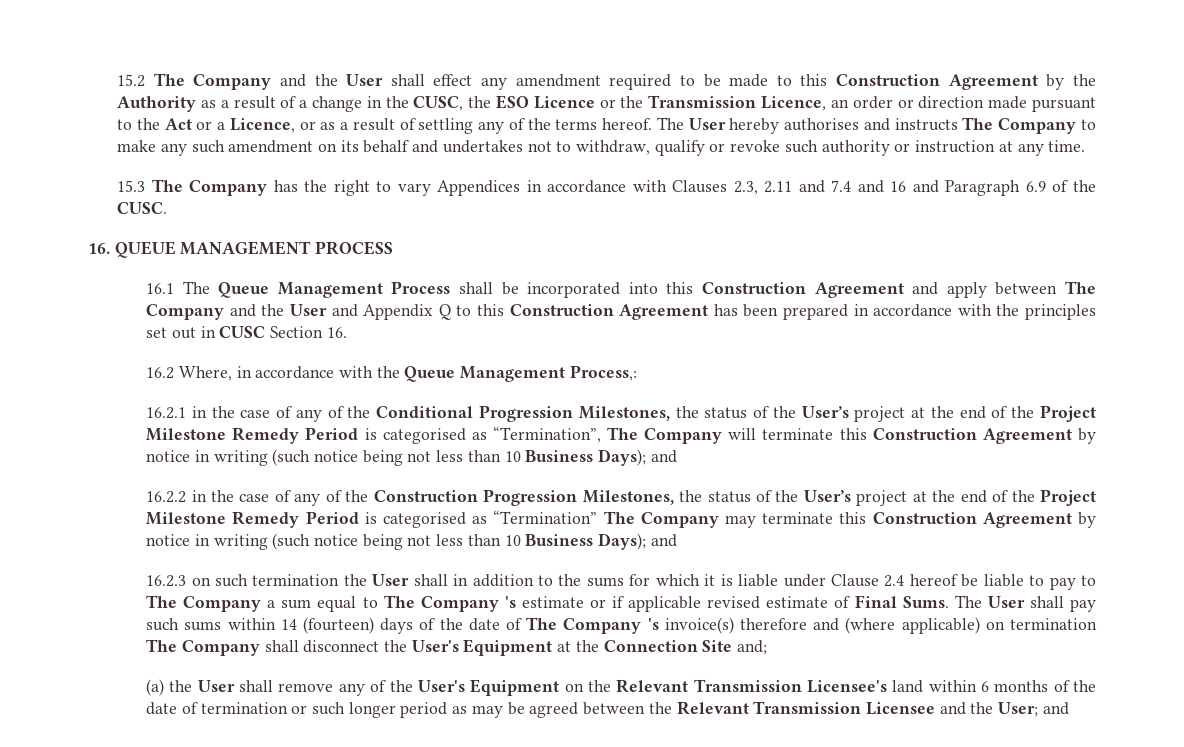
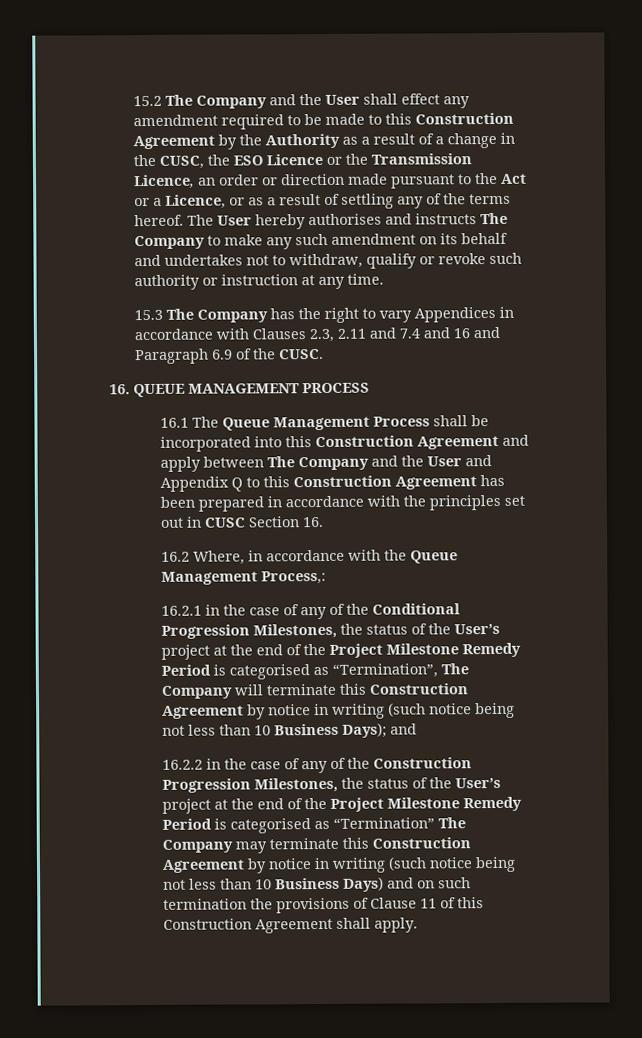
[598,533,677,550] [146,575,187,587] Days); and // 16.2.3 -> [343,876,415,892] Days) and
[372,574,1097,590] [146,595,1096,612] [146,617,1097,634] [146,639,768,656] [146,679,1096,696] [146,701,1069,718] User shall in addition to the sums for which it is liable under Clause 2.4 hereof be liable to pay to The Company a sum equal to The Company 's estimate or if applicable revised estimate of Final Sums. The User shall pay such sums within 14 (fourteen) days of the date of The Company 's invoice(s) therefore and (where applicable) on termination The Company shall disconnect the User's Equipment at the Connection Site and; // (a) the User shall remove any of the User's Equipment on the Relevant Transmission Licensee's land within 6 months of the date of termination or such longer period as may be agreed between the Relevant Transmission Licensee and the User; and -> [276,897,485,914] [163,917,419,934] provisions of Clause 11 of this Construction Agreement shall apply.

